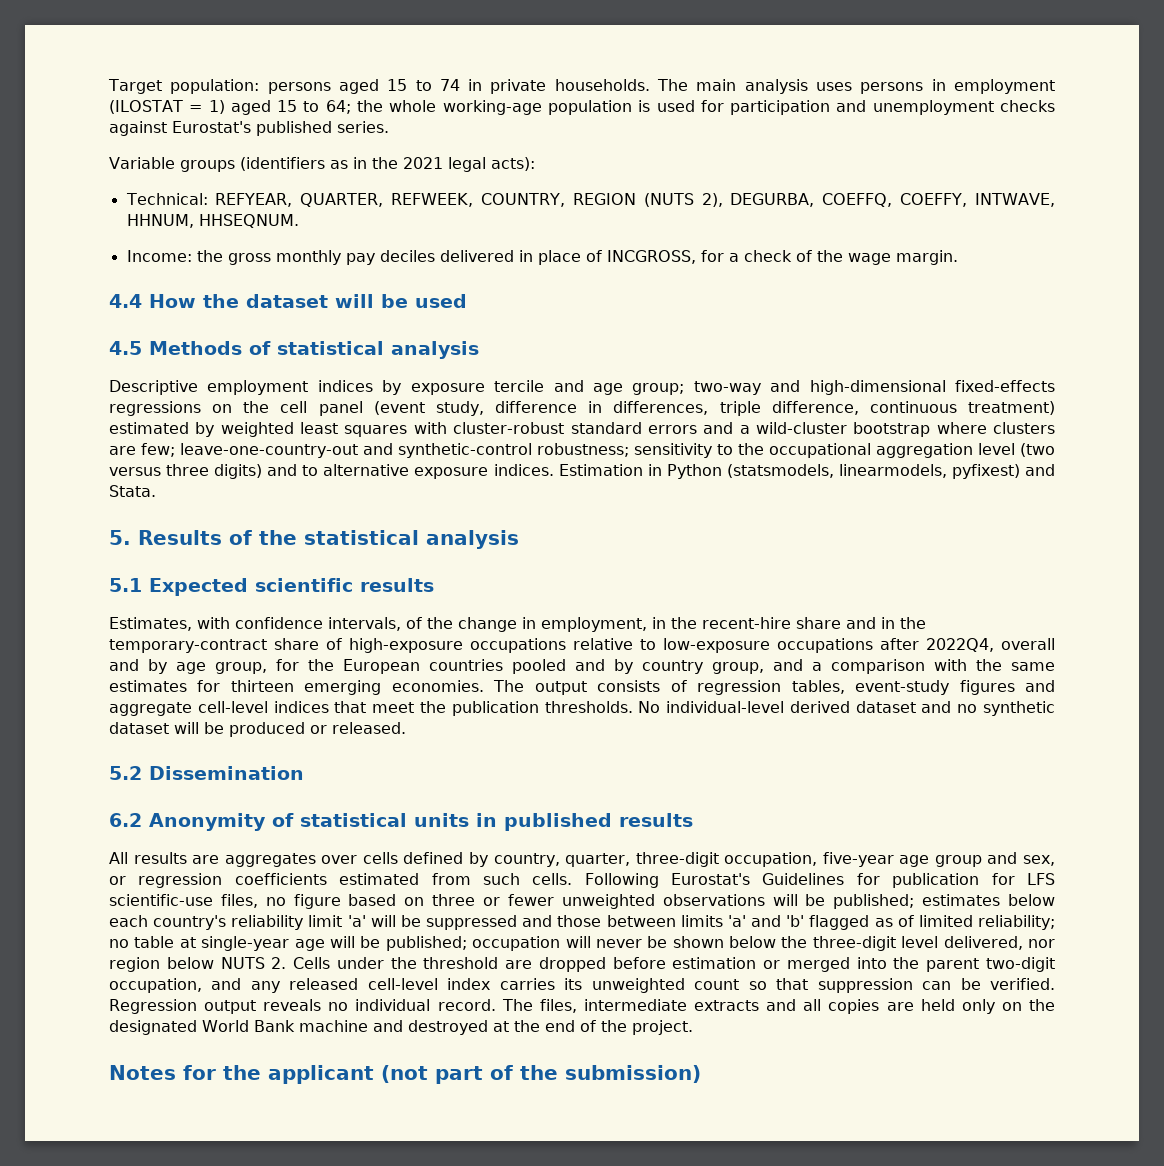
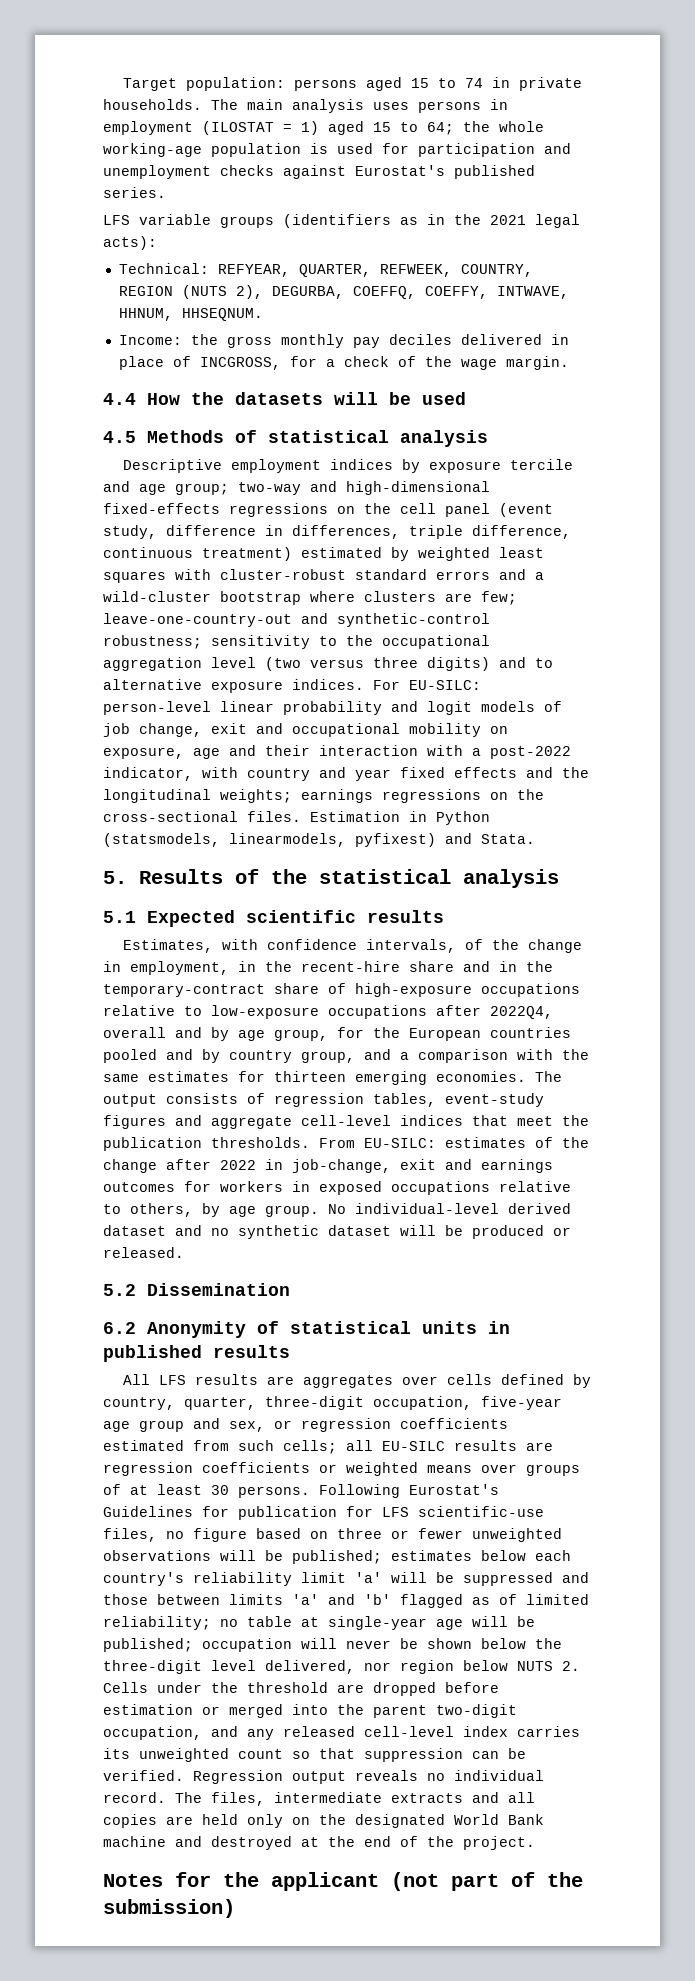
[109,157,175,169] Variable -> [103,214,211,225] LFS variable
[246,294,328,308] dataset -> [235,392,323,405] datasets
(554, 470) none -> [373,680,481,690] [103,701,562,715] [103,723,508,737] [103,745,571,759] [103,767,589,781] [103,789,544,803] [103,811,301,822] For EU-SILC: person-level linear probability and logit models of job change, exit and occupational mobility on exposure, age and their interaction with a post-2022 indicator, with country and year fixed effects and the longitudinal weights; earnings regressions on the cross-sectional files.
(633, 707) none -> [319,1137,589,1148] [103,1159,553,1173] [103,1181,571,1195] [103,1203,319,1217] From EU-SILC: estimates of the change after 2022 in job-change, exit and earnings outcomes for workers in exposed occupations relative to others, by age group.
(128, 858) none -> [158,1375,186,1385] LFS
[532,873,573,885] cells. -> [283,1440,553,1454] [103,1462,580,1476] [103,1484,310,1498] cells; all EU-SILC results are regression coefficients or weighted means over groups of at least 30 persons.

